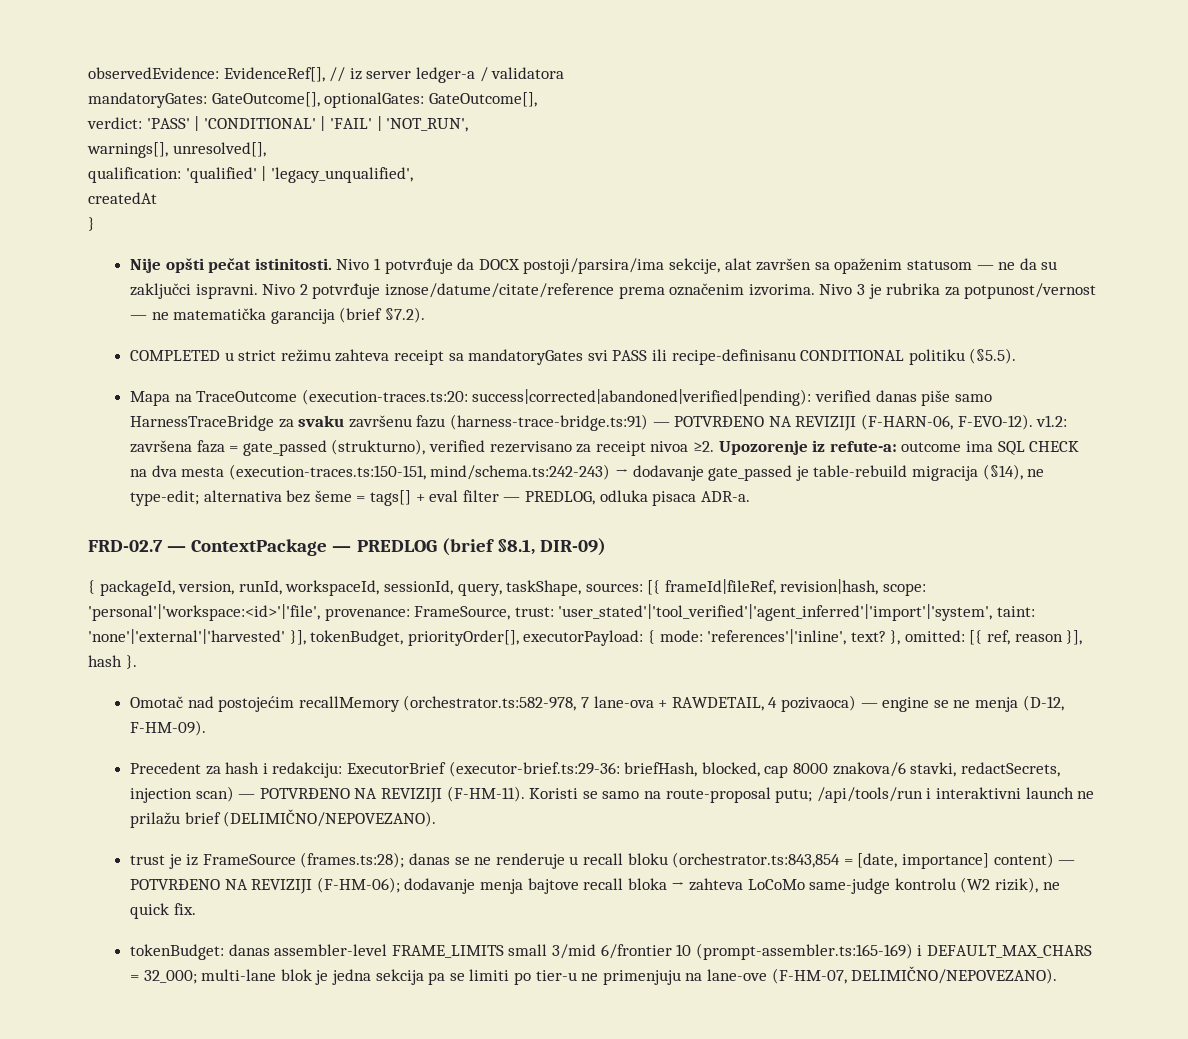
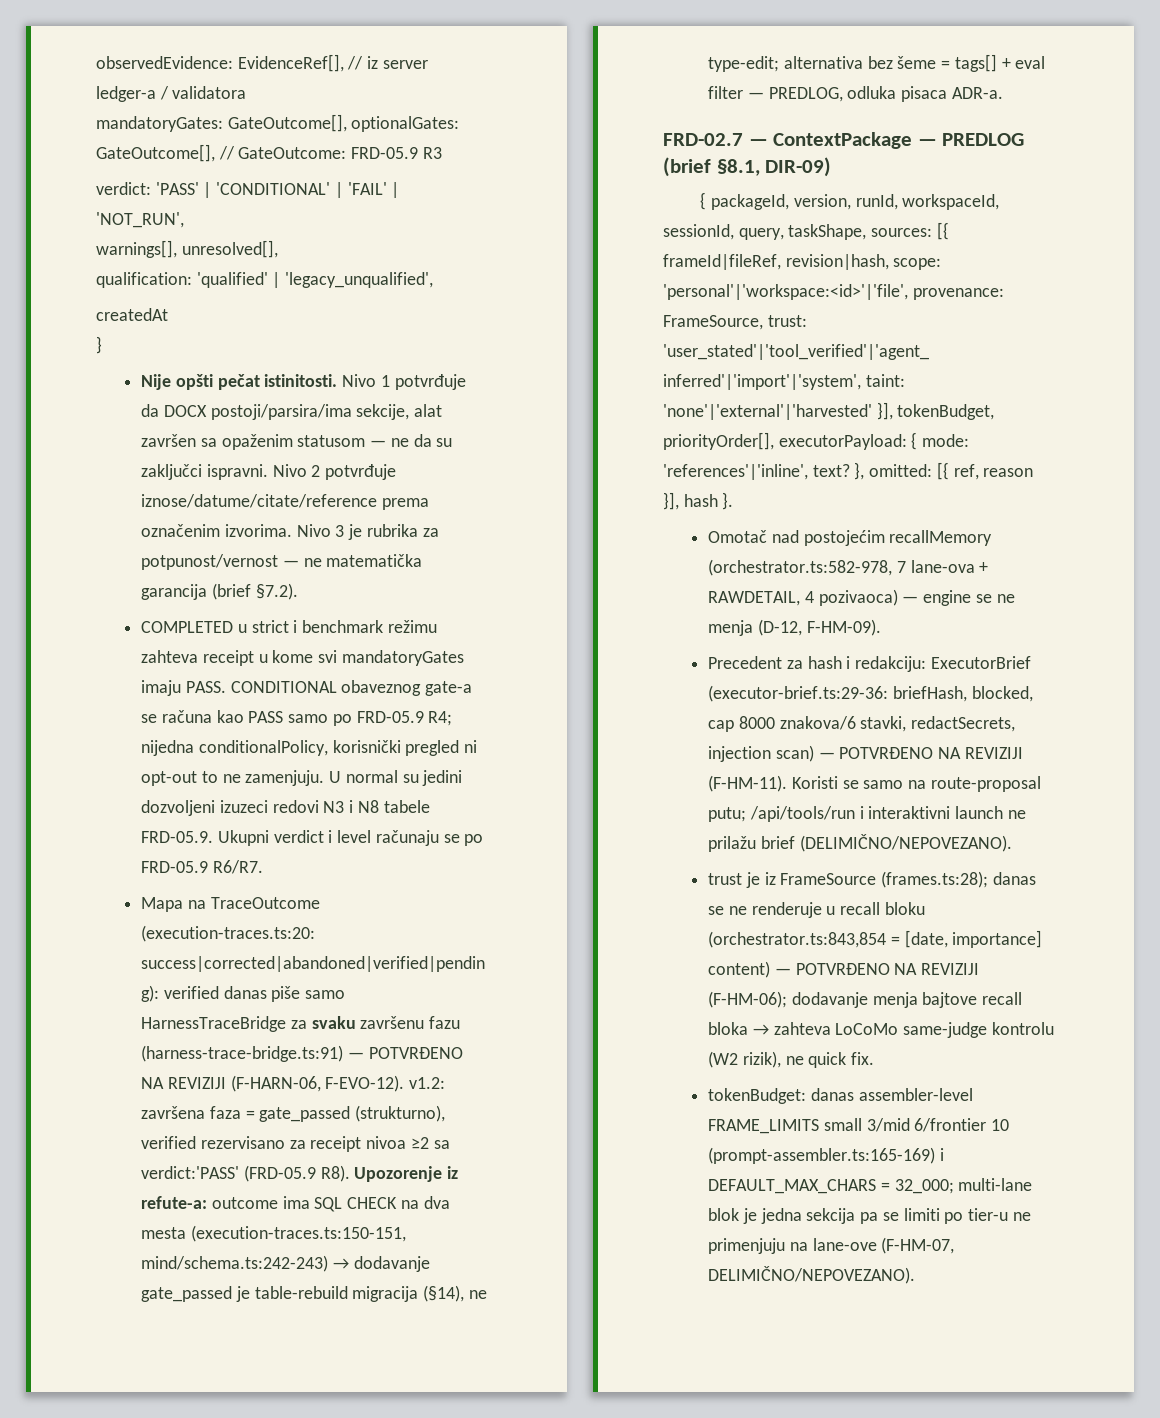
(537, 99) none -> [218,146,442,160] // GateOutcome: FRD-05.9 R3
(277, 355) none -> [293,620,384,633] i benchmark
[448,348,1017,365] sa mandatoryGates svi PASS ili recipe-definisanu CONDITIONAL politiku (§5.5). -> [258,650,464,666] [141,680,473,696] [141,710,453,726] [141,740,478,756] [141,770,463,786] [141,800,430,816] [141,830,484,846] [141,860,263,874] u kome svi mandatoryGates imaju PASS. CONDITIONAL obaveznog gate-a se računa kao PASS samo po FRD-05.9 R4; nijedna conditionalPolicy, korisnički pregled ni opt-out to ne zamenjuju. U normal su jedini dozvoljeni izuzeci redovi N3 i N8 tabele FRD-05.9. Ukupni verdict i level računaju se po FRD-05.9 R6/R7.
[692,441,714,452] ≥2. -> [410,1137,450,1149] [141,1165,350,1182] ≥2 sa verdict:'PASS' (FRD-05.9 R8).

